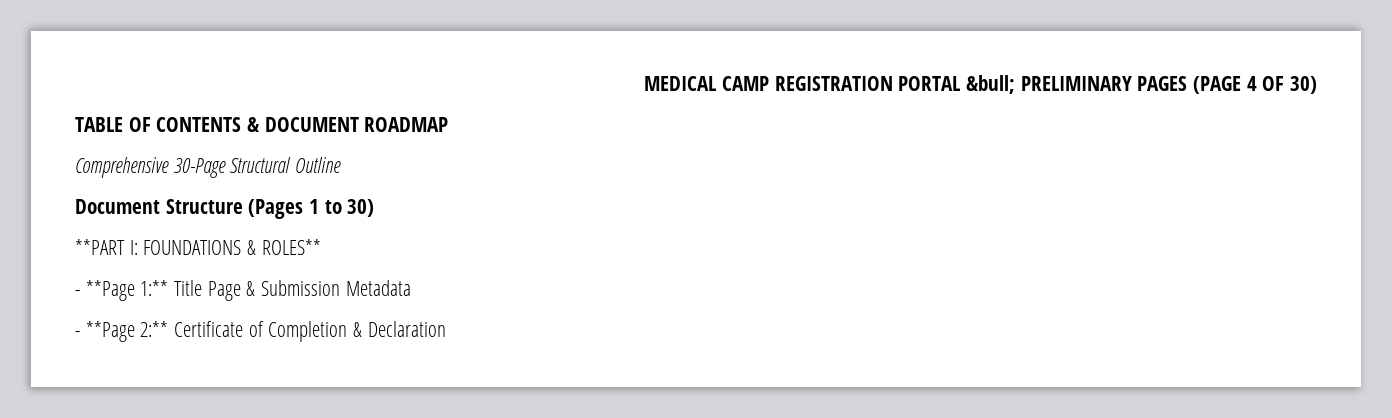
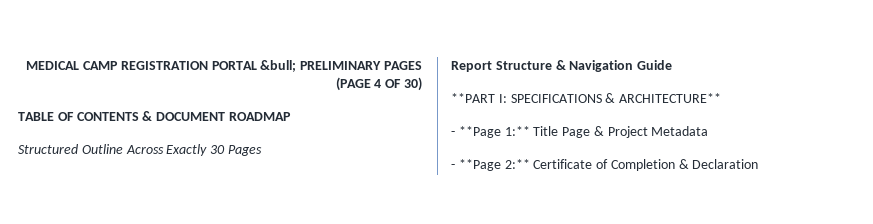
[75,157,342,178] [75,199,375,219] Comprehensive 30-Page Structural Outline // Document Structure (Pages 1 to 30) -> [18,144,262,156] [451,60,673,72] Structured Outline Across Exactly 30 Pages // Report Structure & Navigation Guide
[143,239,321,255] FOUNDATIONS & ROLES** -> [510,93,722,103] SPECIFICATIONS & ARCHITECTURE**
[261,280,341,296] Submission -> [607,126,648,138] Project

